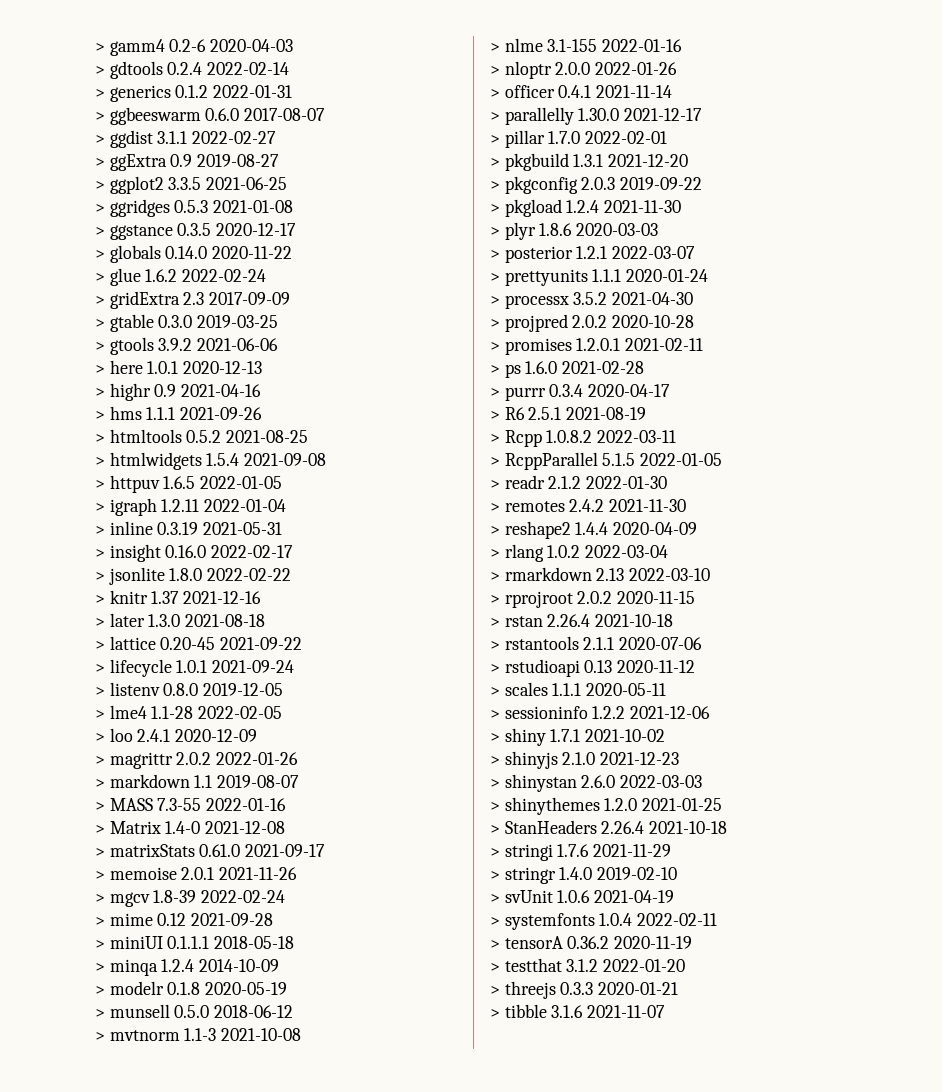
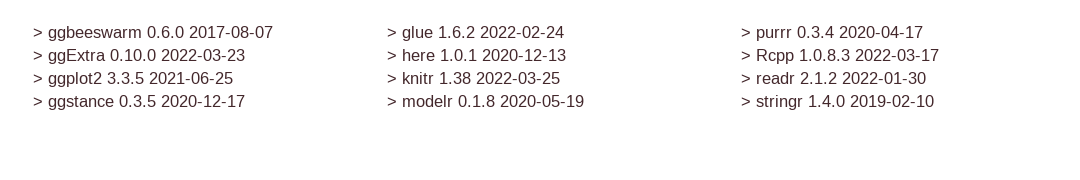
[95,39,294,56] [95,61,290,79] [95,85,293,102] [95,112,105,121] > gamm4 0.2-6 2020-04-03 // > gdtools 0.2.4 2022-02-14 // > generics 0.1.2 2022-01-31 // > -> [33,28,43,38] >
[95,130,277,148] // > ggdist 3.1.1 2022-02-27 -> (273, 32) none
[170,154,280,167] 0.9 2019-08-27 -> [110,49,245,61] 0.10.0 2022-03-23
[95,199,294,217] // > ggridges 0.5.3 2021-01-08 -> (233, 78) none
[95,245,293,263] // > globals 0.14.0 2020-11-22 -> (245, 101) none
[109,291,291,309] [95,314,279,332] [95,337,279,355] [95,360,263,374] [95,383,262,401] [95,406,263,420] [95,429,309,443] [95,452,327,470] [95,475,283,493] [95,498,287,516] [95,521,283,535] [95,544,294,562] [95,567,292,585] [95,590,262,604] [95,613,266,627] [95,636,303,650] [95,659,295,677] [95,682,284,696] [95,705,283,719] [95,728,258,742] [95,752,299,769] [95,774,300,788] [95,798,287,811] [95,821,286,834] [95,844,326,857] [95,867,298,880] [95,890,286,907] [95,913,274,926] [95,936,295,949] [95,959,280,976] [95,981,288,995] [95,1004,294,1018] [95,1028,302,1041] [490,38,683,52] [490,61,678,79] [490,85,673,98] [490,107,703,125] [490,130,668,148] [490,153,689,171] [490,176,703,194] [490,199,682,217] [490,222,659,240] [490,246,696,263] [490,269,709,286] [490,292,694,309] [490,314,695,332] [490,338,704,355] [490,361,645,378] [490,384,671,401] [490,407,647,420] [490,430,677,447] [490,452,723,470] [490,475,668,489] [490,499,687,512] [490,521,698,539] [490,544,669,562] [490,567,711,581] [490,591,696,608] [490,614,674,627] [490,636,703,650] [490,659,696,677] [490,682,667,696] [490,706,711,719] [490,728,666,746] [490,751,680,769] [490,774,703,792] [490,797,723,815] [490,820,728,834] [490,844,672,861] [490,867,678,884] [490,890,675,903] [490,913,718,930] [490,936,693,949] [490,958,686,972] [490,981,679,999] [490,1004,666,1018] gridExtra 2.3 2017-09-09 // > gtable 0.3.0 2019-03-25 // > gtools 3.9.2 2021-06-06 // > here 1.0.1 2020-12-13 // > highr 0.9 2021-04-16 // > hms 1.1.1 2021-09-26 // > htmltools 0.5.2 2021-08-25 // > htmlwidgets 1.5.4 2021-09-08 // > httpuv 1.6.5 2022-01-05 // > igraph 1.2.11 2022-01-04 // > inline 0.3.19 2021-05-31 // > insight 0.16.0 2022-02-17 // > jsonlite 1.8.0 2022-02-22 // > knitr 1.37 2021-12-16 // > later 1.3.0 2021-08-18 // > lattice 0.20-45 2021-09-22 // > lifecycle 1.0.1 2021-09-24 // > listenv 0.8.0 2019-12-05 // > lme4 1.1-28 2022-02-05 // > loo 2.4.1 2020-12-09 // > magrittr 2.0.2 2022-01-26 // > markdown 1.1 2019-08-07 // > MASS 7.3-55 2022-01-16 // > Matrix 1.4-0 2021-12-08 // > matrixStats 0.61.0 2021-09-17 // > memoise 2.0.1 2021-11-26 // > mgcv 1.8-39 2022-02-24 // > mime 0.12 2021-09-28 // > miniUI 0.1.1.1 2018-05-18 // > minqa 1.2.4 2014-10-09 // > modelr 0.1.8 2020-05-19 // > munsell 0.5.0 2018-06-12 // > mvtnorm 1.1-3 2021-10-08 // > nlme 3.1-155 2022-01-16 // > nloptr 2.0.0 2022-01-26 // > officer 0.4.1 2021-11-14 // > parallelly 1.30.0 2021-12-17 // > pillar 1.7.0 2022-02-01 // > pkgbuild 1.3.1 2021-12-20 // > pkgconfig 2.0.3 2019-09-22 // > pkgload 1.2.4 2021-11-30 // > plyr 1.8.6 2020-03-03 // > posterior 1.2.1 2022-03-07 // > prettyunits 1.1.1 2020-01-24 // > processx 3.5.2 2021-04-30 // > projpred 2.0.2 2020-10-28 // > promises 1.2.0.1 2021-02-11 // > ps 1.6.0 2021-02-28 // > purrr 0.3.4 2020-04-17 // > R6 2.5.1 2021-08-19 // > Rcpp 1.0.8.2 2022-03-11 // > RcppParallel 5.1.5 2022-01-05 // > readr 2.1.2 2022-01-30 // > remotes 2.4.2 2021-11-30 // > reshape2 1.4.4 2020-04-09 // > rlang 1.0.2 2022-03-04 // > rmarkdown 2.13 2022-03-10 // > rprojroot 2.0.2 2020-11-15 // > rstan 2.26.4 2021-10-18 // > rstantools 2.1.1 2020-07-06 // > rstudioapi 0.13 2020-11-12 // > scales 1.1.1 2020-05-11 // > sessioninfo 1.2.2 2021-12-06 // > shiny 1.7.1 2021-10-02 // > shinyjs 2.1.0 2021-12-23 // > shinystan 2.6.0 2022-03-03 // > shinythemes 1.2.0 2021-01-25 // > StanHeaders 2.26.4 2021-10-18 // > stringi 1.7.6 2021-11-29 // > stringr 1.4.0 2019-02-10 // > svUnit 1.0.6 2021-04-19 // > systemfonts 1.0.4 2022-02-11 // > tensorA 0.36.2 2020-11-19 // > testthat 3.1.2 2022-01-20 // > threejs 0.3.3 2020-01-21 // > tibble 3.1.6 2021-11-07 -> [402,49,566,61] [387,72,560,84] [387,95,584,107] [741,26,923,41] [741,49,939,64] [741,72,926,84] [741,95,934,110] here 1.0.1 2020-12-13 // > knitr 1.38 2022-03-25 // > modelr 0.1.8 2020-05-19 // > purrr 0.3.4 2020-04-17 // > Rcpp 1.0.8.3 2022-03-17 // > readr 2.1.2 2022-01-30 // > stringr 1.4.0 2019-02-10

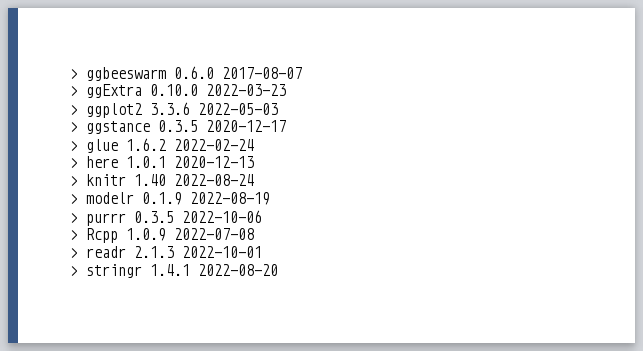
[107,72,233,84] 3.3.5 2021-06-25 -> [150,102,278,115] 3.3.6 2022-05-03
[439,72,560,84] 1.38 2022-03-25 -> [134,174,254,186] 1.40 2022-08-24
[458,95,584,107] 0.1.8 2020-05-19 -> [142,192,270,205] 0.1.9 2022-08-19
[797,26,923,38] 0.3.4 2020-04-17 -> [134,210,262,223] 0.3.5 2022-10-06
[799,49,939,61] 1.0.8.3 2022-03-17 -> [126,228,254,241] 1.0.9 2022-07-08
[800,72,926,84] 2.1.2 2022-01-30 -> [134,246,262,258] 2.1.3 2022-10-01
[808,95,934,107] 1.4.0 2019-02-10 -> [150,264,278,276] 1.4.1 2022-08-20

